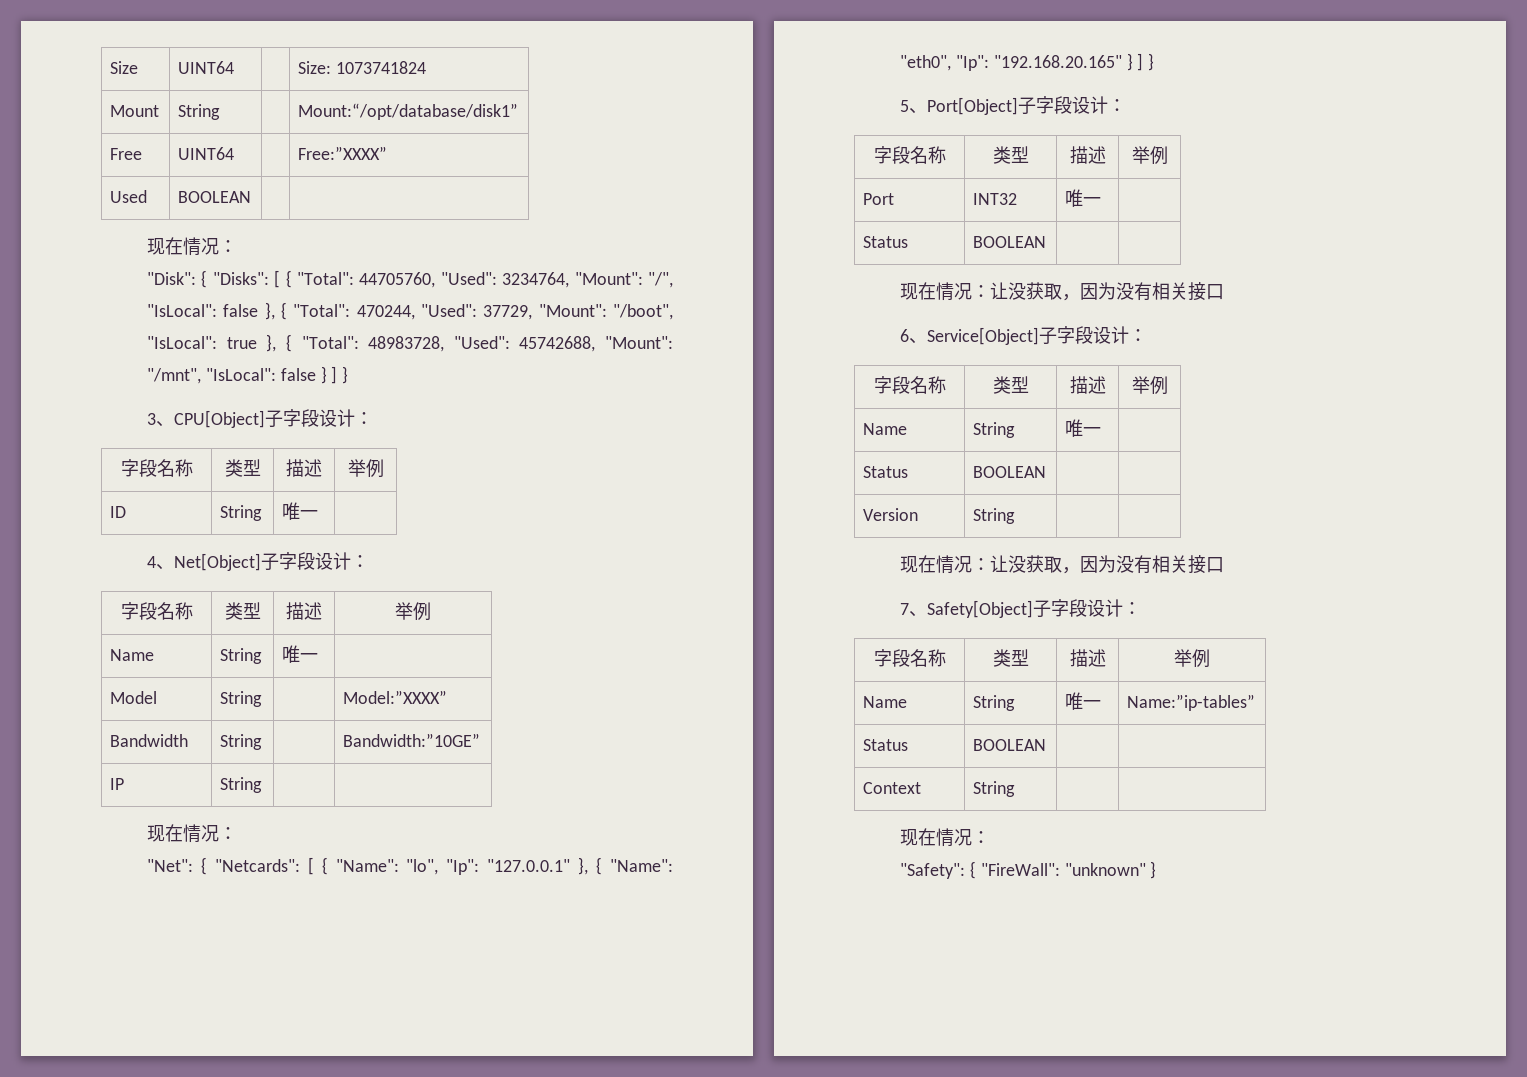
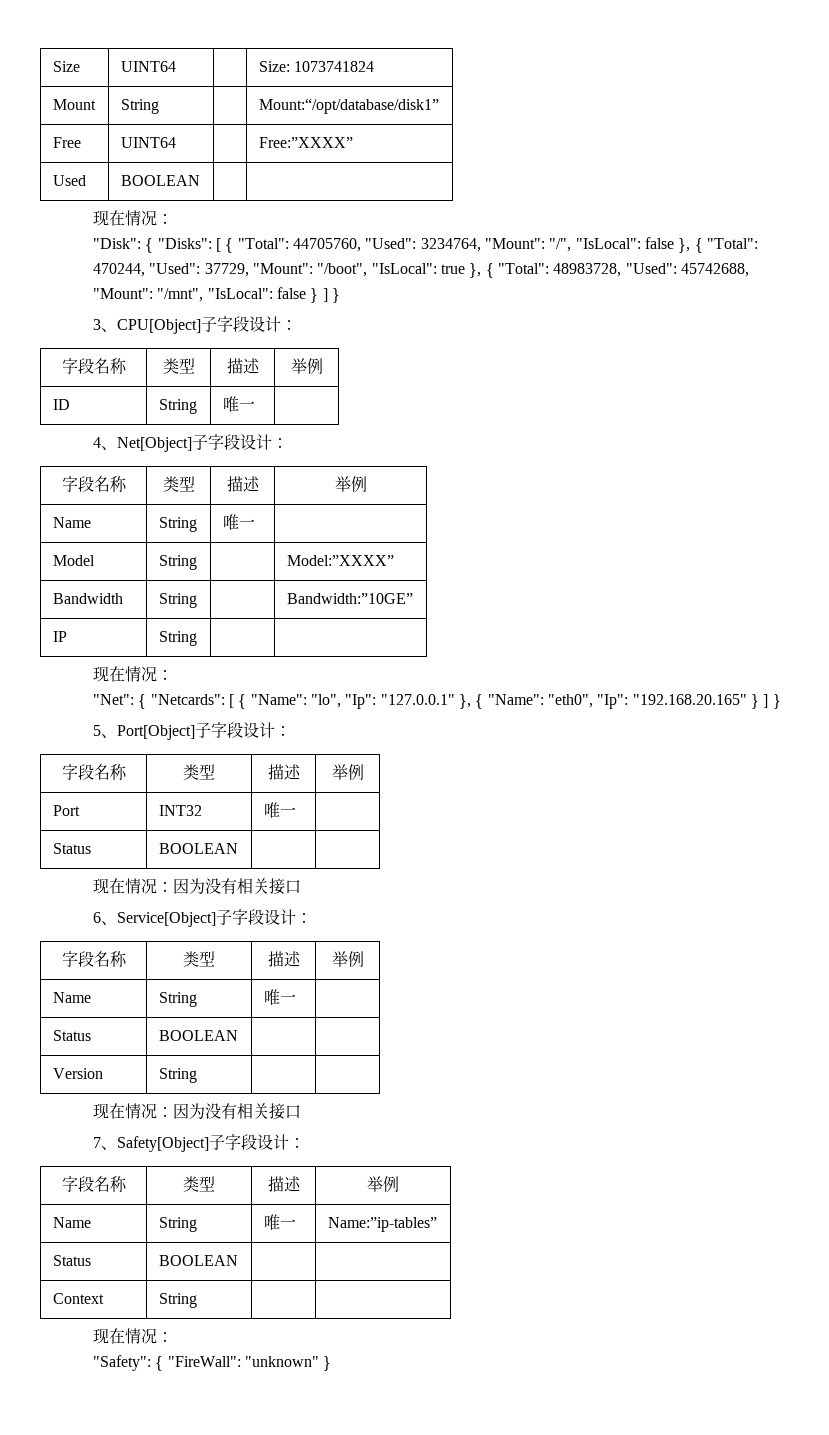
[990,282,1081,301] 让没获取， -> (174, 887) none
[990,555,1081,574] 让没获取， -> (174, 1112) none

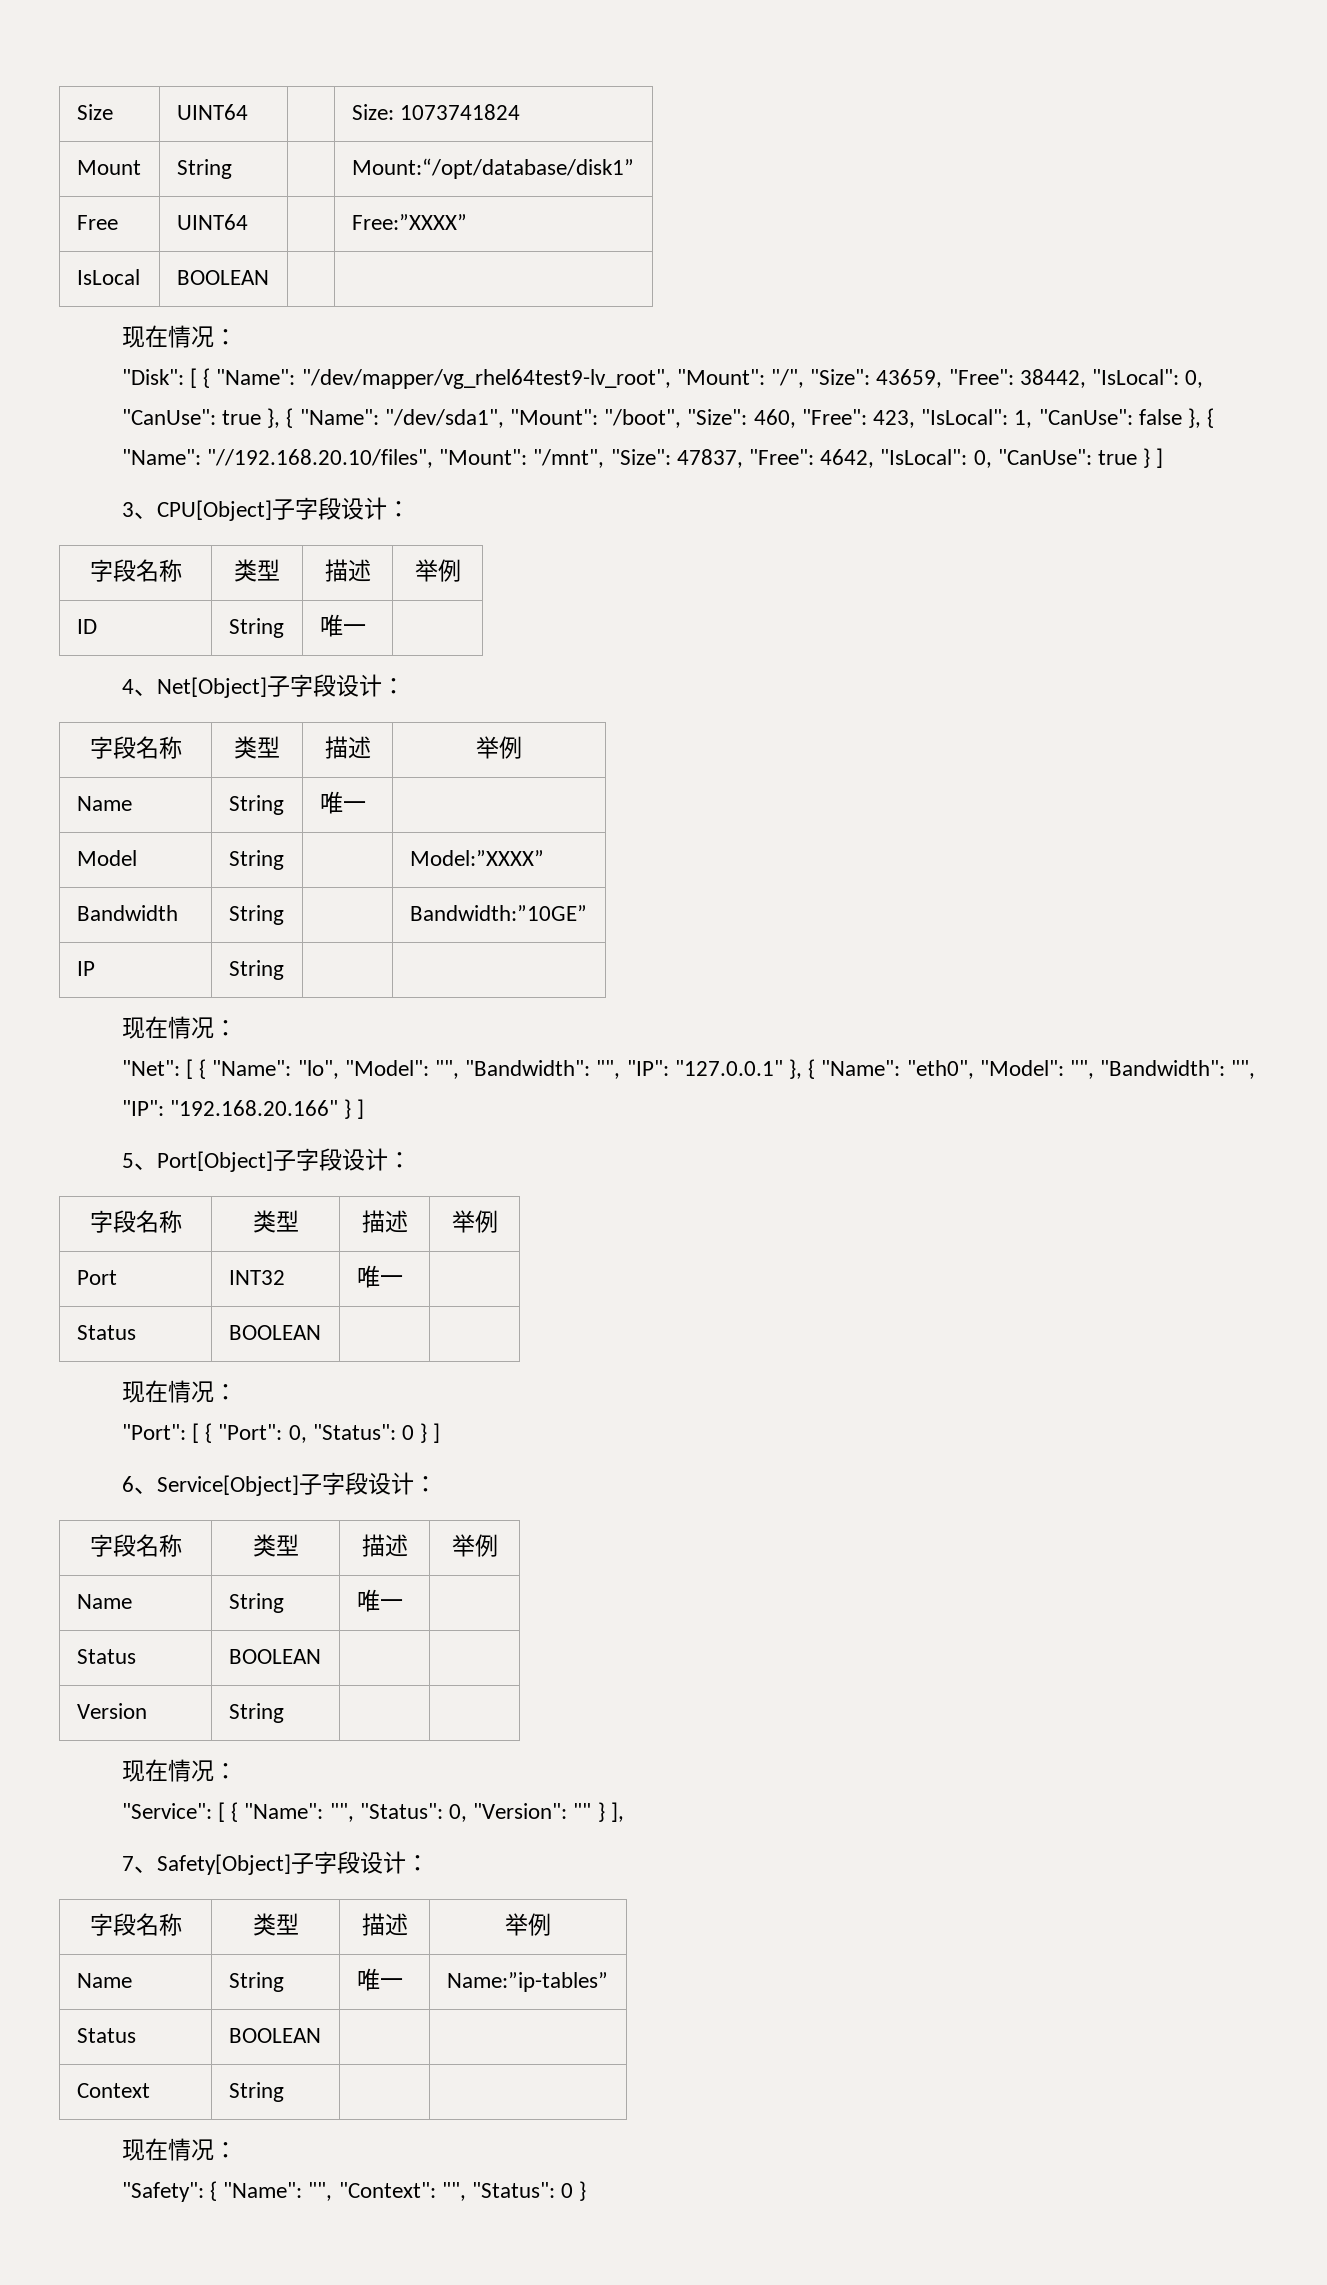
[52,175,86,186] Used -> [76,269,140,285] IsLocal
[145,237,758,253] [93,263,749,278] [93,287,341,303] { "Disks": [ { "Total": 44705760, "Used": 3234764, "Mount": "/", "IsLocal": false }, { "Total": 470244, "Used": 37729, "Mount": "/boot", "IsLocal": true }, { "Total": 48983728, "Used": 45742688, "Mount": "/mnt", "IsLocal": false } ] } -> [189,368,1204,389] [121,408,1215,428] [121,448,1164,468] [ { "Name": "/dev/mapper/vg_rhel64test9-lv_root", "Mount": "/", "Size": 43659, "Free": 38442, "IsLocal": 0, "CanUse": true }, { "Name": "/dev/sda1", "Mount": "/boot", "Size": 460, "Free": 423, "IsLocal": 1, "CanUse": false }, { "Name": "//192.168.20.10/files", "Mount": "/mnt", "Size": 47837, "Free": 4642, "IsLocal": 0, "CanUse": true } ]
[138,694,225,709] { "Netcards": -> (180, 1068) none
[345,694,377,709] "Ip": -> [344,1060,669,1079] "Model": "", "Bandwidth": "", "IP":
[597,694,781,709] "Ip": "192.168.20.165" } ] } -> [979,1060,1256,1079] [121,1099,365,1119] "Model": "", "Bandwidth": "", "IP": "192.168.20.166" } ]
[173,878,302,895] 因为没有相关接口 -> [121,1423,441,1443] // "Port": [ { "Port": 0, "Status": 0 } ]
[173,1103,302,1120] 因为没有相关接口 -> [121,1802,624,1822] // "Service": [ { "Name": "", "Status": 0, "Version": "" } ],
[167,1356,320,1367] "FireWall": "unknown" -> [223,2182,574,2201] "Name": "", "Context": "", "Status": 0

